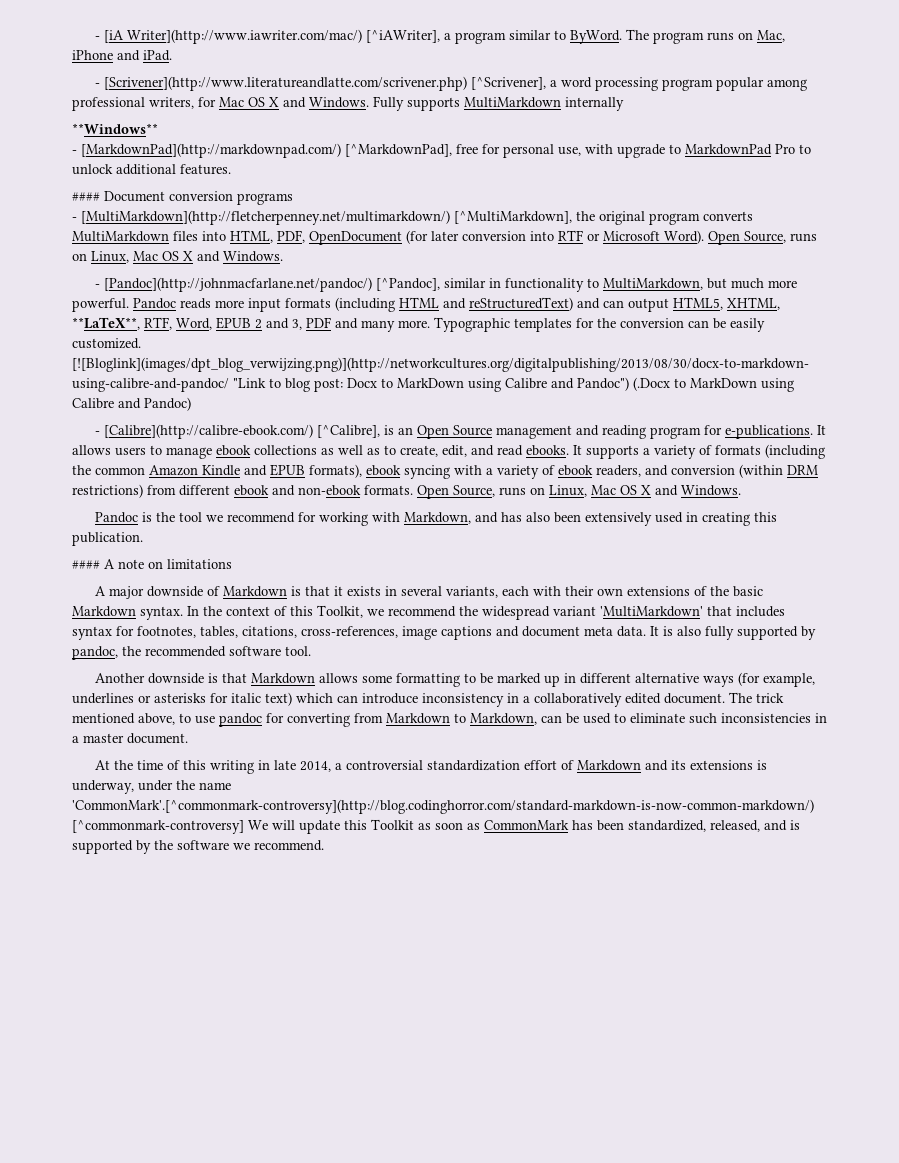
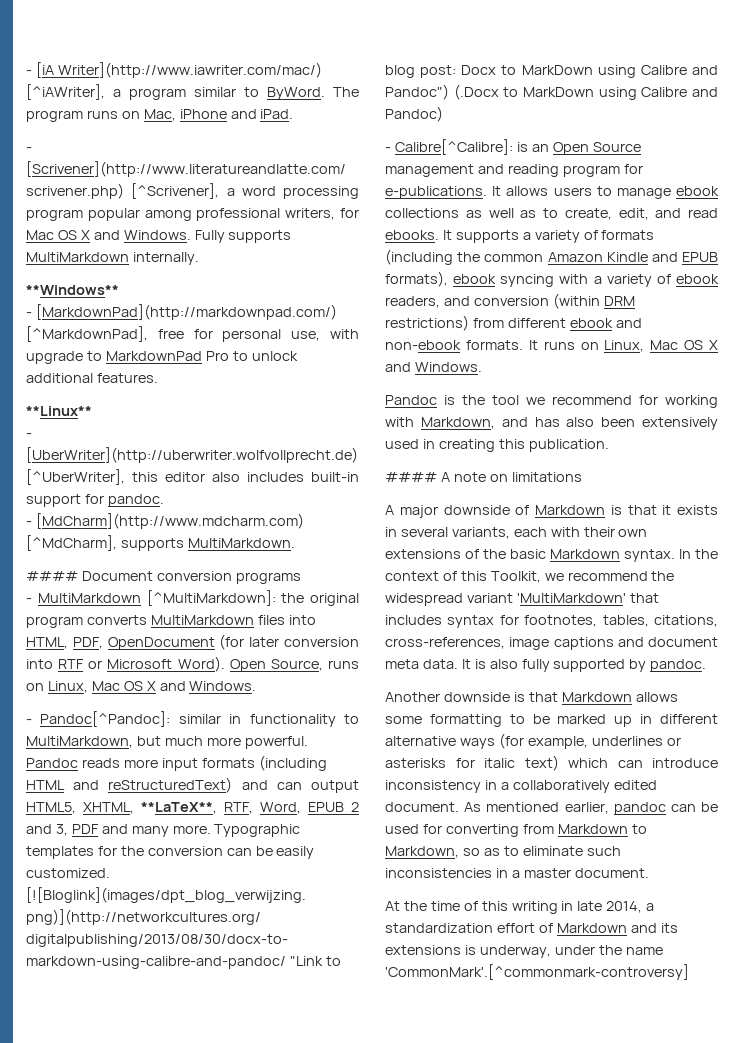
[565,97,624,111] internally -> [132,252,199,265] internally.
(231, 169) none -> [26,406,92,416] [26,433,32,438] [26,447,358,463] [26,469,359,485] [26,494,164,507] [26,513,304,529] [26,535,295,551] // **Linux** // - [UberWriter](http://uberwriter.wolfvollprecht.de) [^UberWriter], this editor also includes built-in support for pandoc. // - [MdCharm](http://www.mdcharm.com) [^MdCharm], supports MultiMarkdown.
[81,210,572,225] [MultiMarkdown](http://fletcherpenney.net/multimarkdown/) [^MultiMarkdown], -> [37,590,276,606] MultiMarkdown [^MultiMarkdown]:
[104,277,441,292] [Pandoc](http://johnmacfarlane.net/pandoc/) [^Pandoc], -> [40,711,171,727] Pandoc[^Pandoc]:
[104,424,381,439] [Calibre](http://calibre-ebook.com/) [^Calibre], -> [394,139,513,155] Calibre[^Calibre]:
[417,485,495,499] Open Source, -> [528,340,538,350] It
[72,646,311,660] pandoc, the recommended software tool. -> [650,659,707,672] pandoc.
[729,692,784,703] [72,713,262,727] The trick mentioned above, to use pandoc -> [464,802,718,815] [385,824,419,834] As mentioned earlier, pandoc can be used
[541,713,611,724] can be used -> [462,848,500,856] so as
[346,760,424,770] controversial -> (655, 907) none
[72,799,814,814] [72,819,800,834] [72,840,324,854] 'CommonMark'.[^commonmark-controversy](http://blog.codinghorror.com/standard-markdown-is-now-common-markdown/) [^commonmark-controversy] We will update this Toolkit as soon as CommonMark has been standardized, released, and is supported by the software we recommend. -> [385,964,689,980] 'CommonMark'.[^commonmark-controversy]

